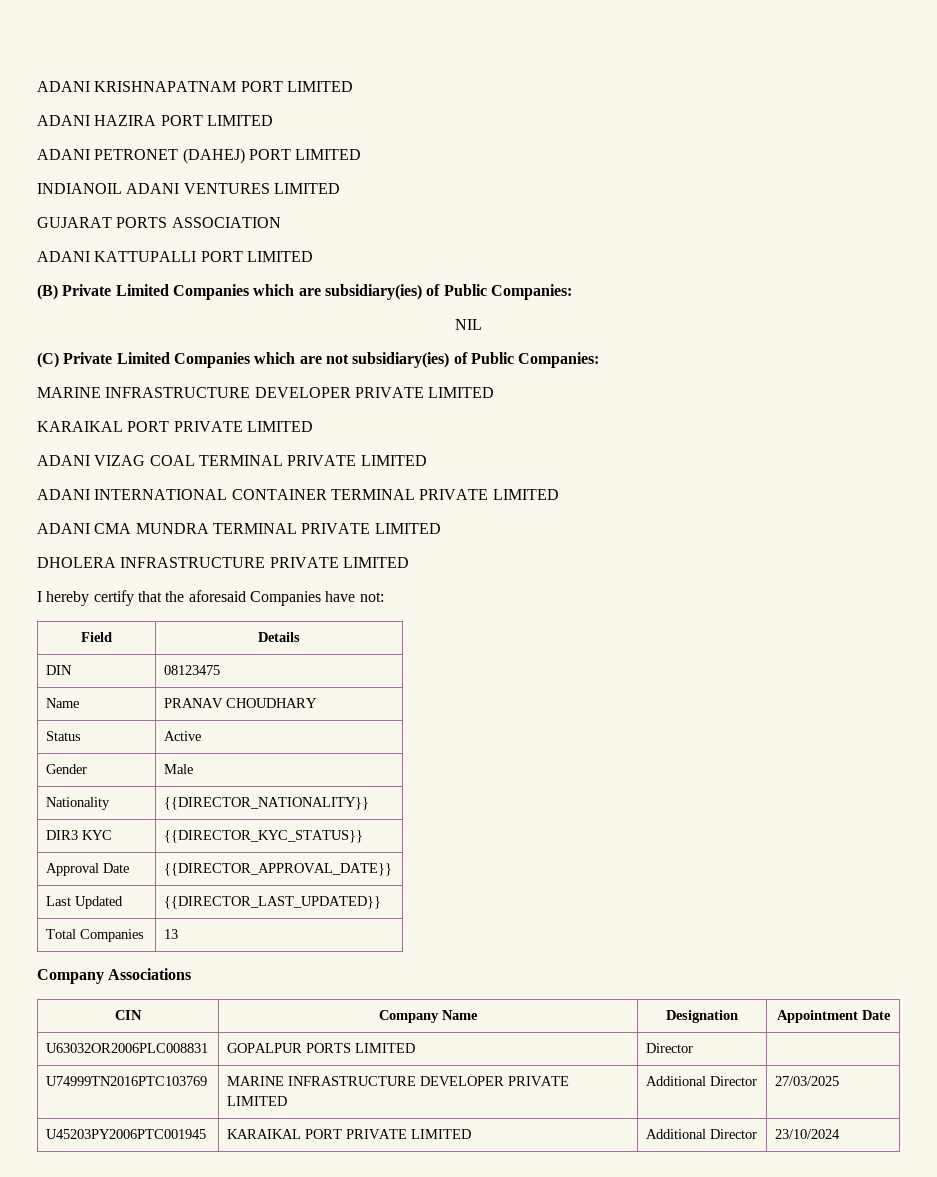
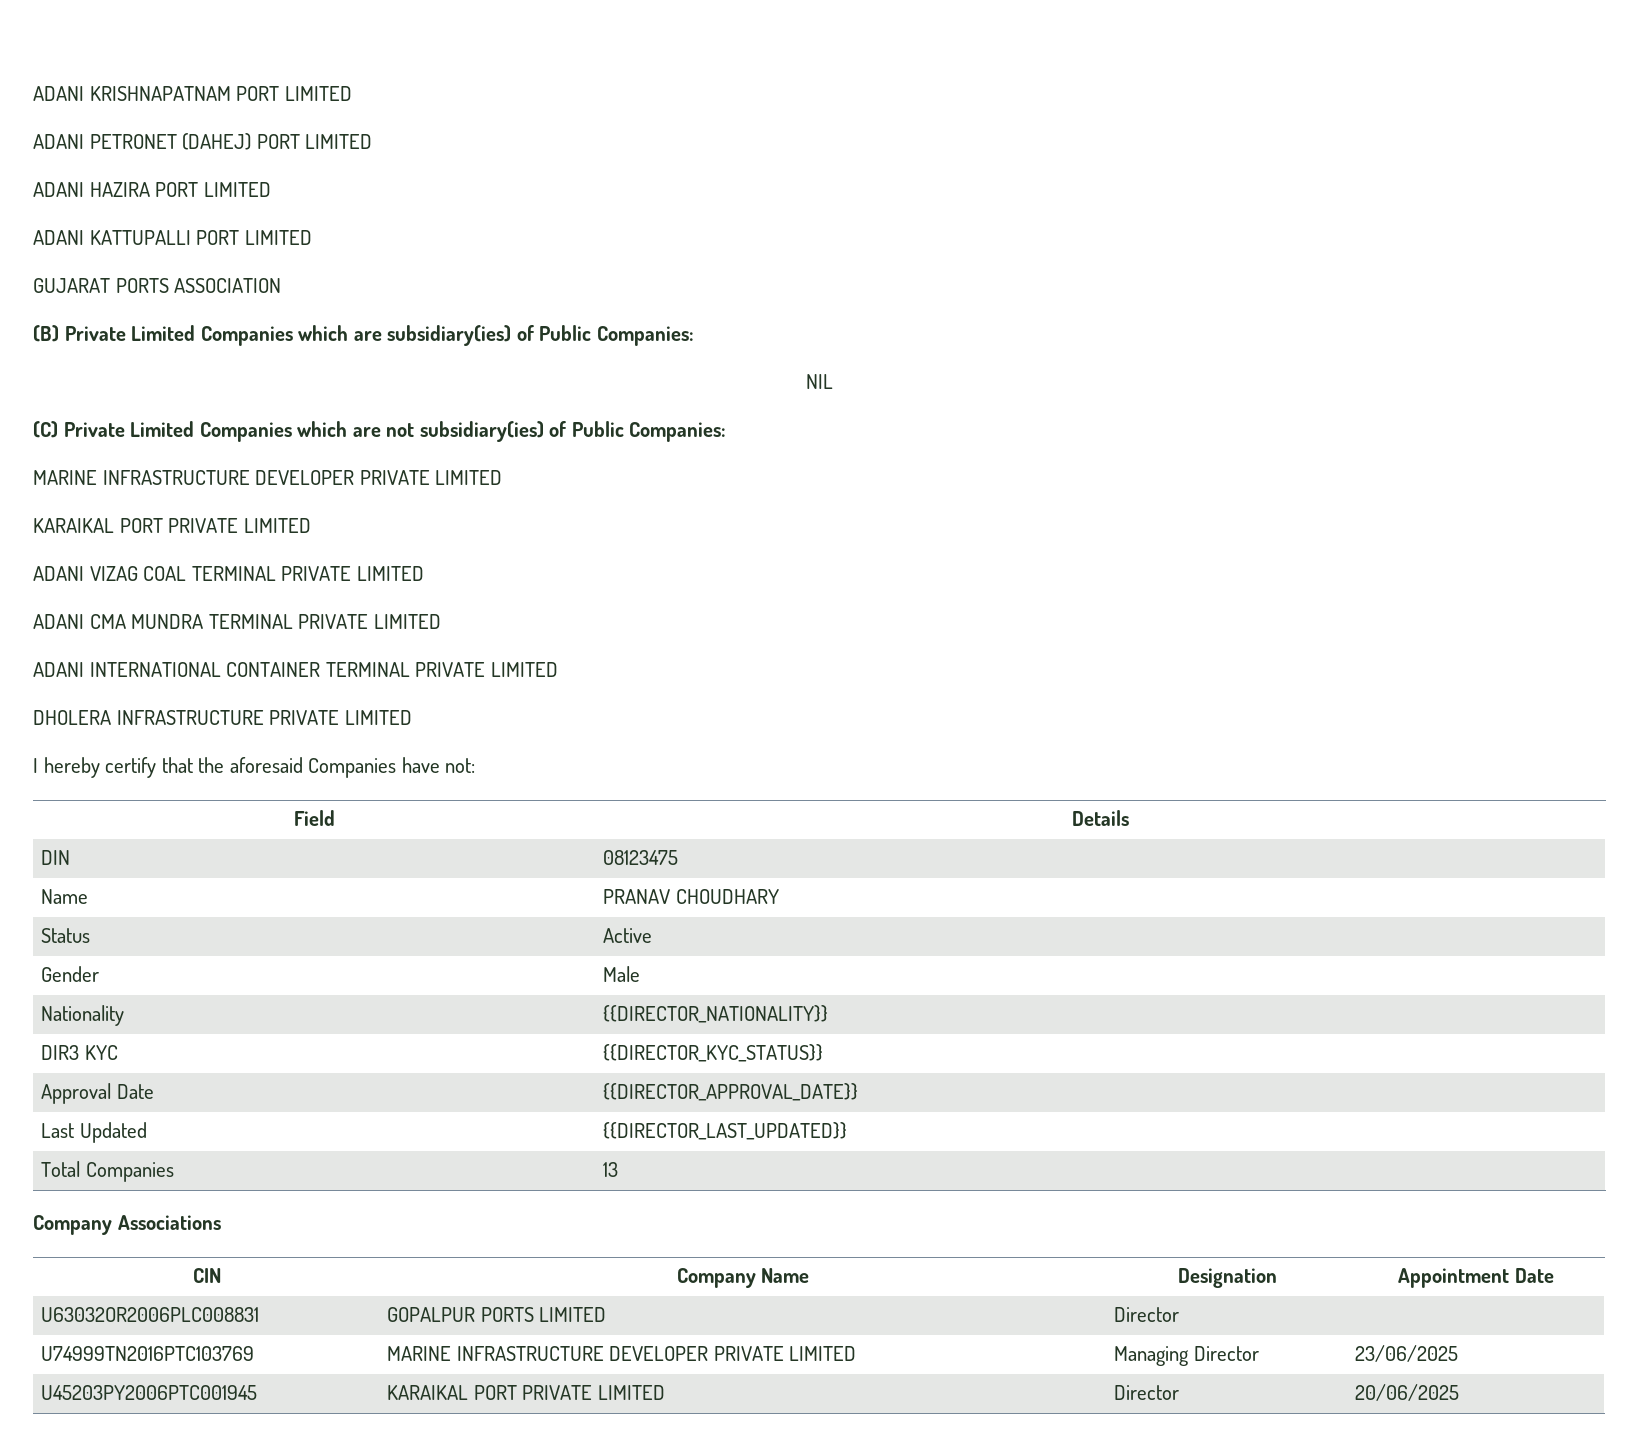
(353, 86) none -> [33,133,373,150] // ADANI PETRONET (DAHEJ) PORT LIMITED
[94,148,362,164] [37,183,340,194] PETRONET (DAHEJ) PORT LIMITED // INDIANOIL ADANI VENTURES LIMITED -> [89,230,312,245] KATTUPALLI PORT LIMITED
[37,251,313,262] // ADANI KATTUPALLI PORT LIMITED -> (282, 285) none
[94,489,559,500] [37,523,209,534] INTERNATIONAL CONTAINER TERMINAL PRIVATE LIMITED // ADANI CMA MUNDRA -> [89,614,441,629] [33,662,321,677] CMA MUNDRA TERMINAL PRIVATE LIMITED // ADANI INTERNATIONAL CONTAINER
[646,1076,758,1086] [775,1076,840,1086] Additional Director | 27/03/2025 -> [1114,1346,1259,1366] [1355,1345,1459,1362] Managing Director | 23/06/2025
[646,1129,758,1139] [775,1129,841,1139] Additional Director | 23/10/2024 -> [1114,1385,1180,1400] [1355,1384,1460,1401] Director | 20/06/2025

